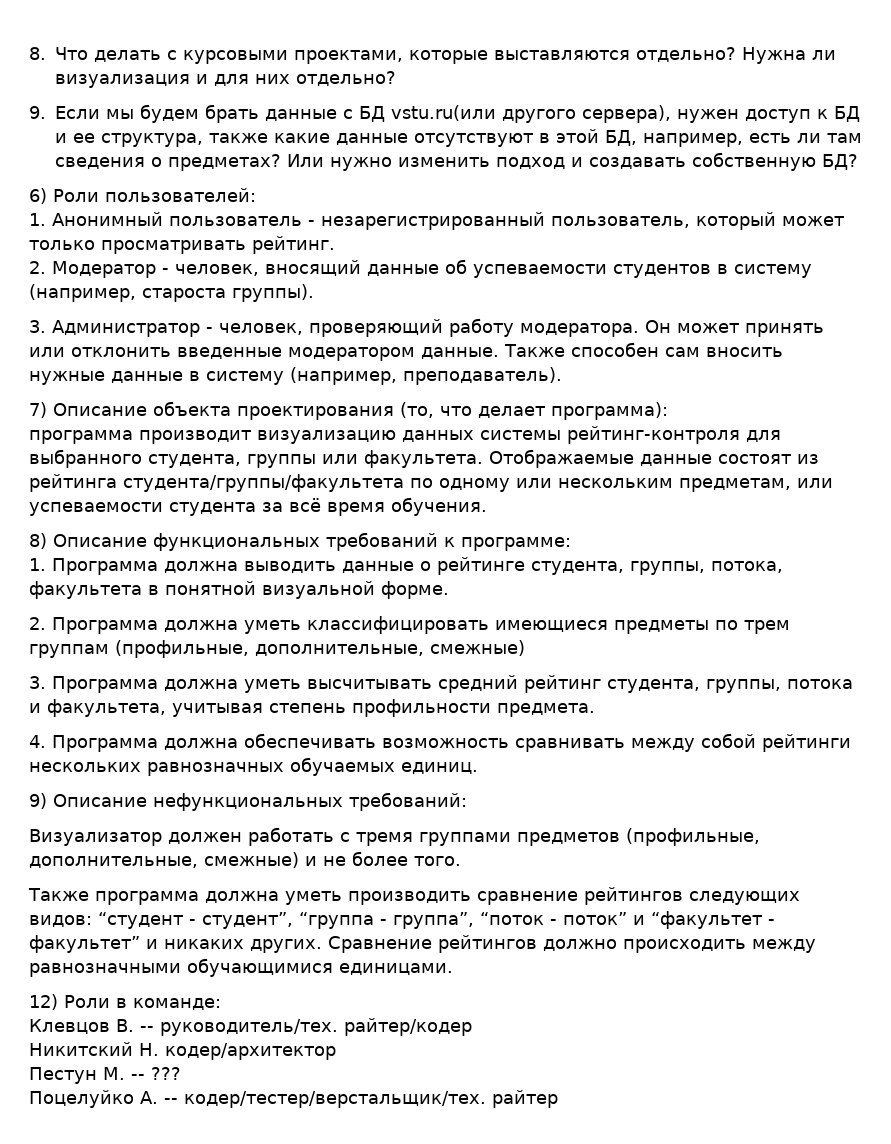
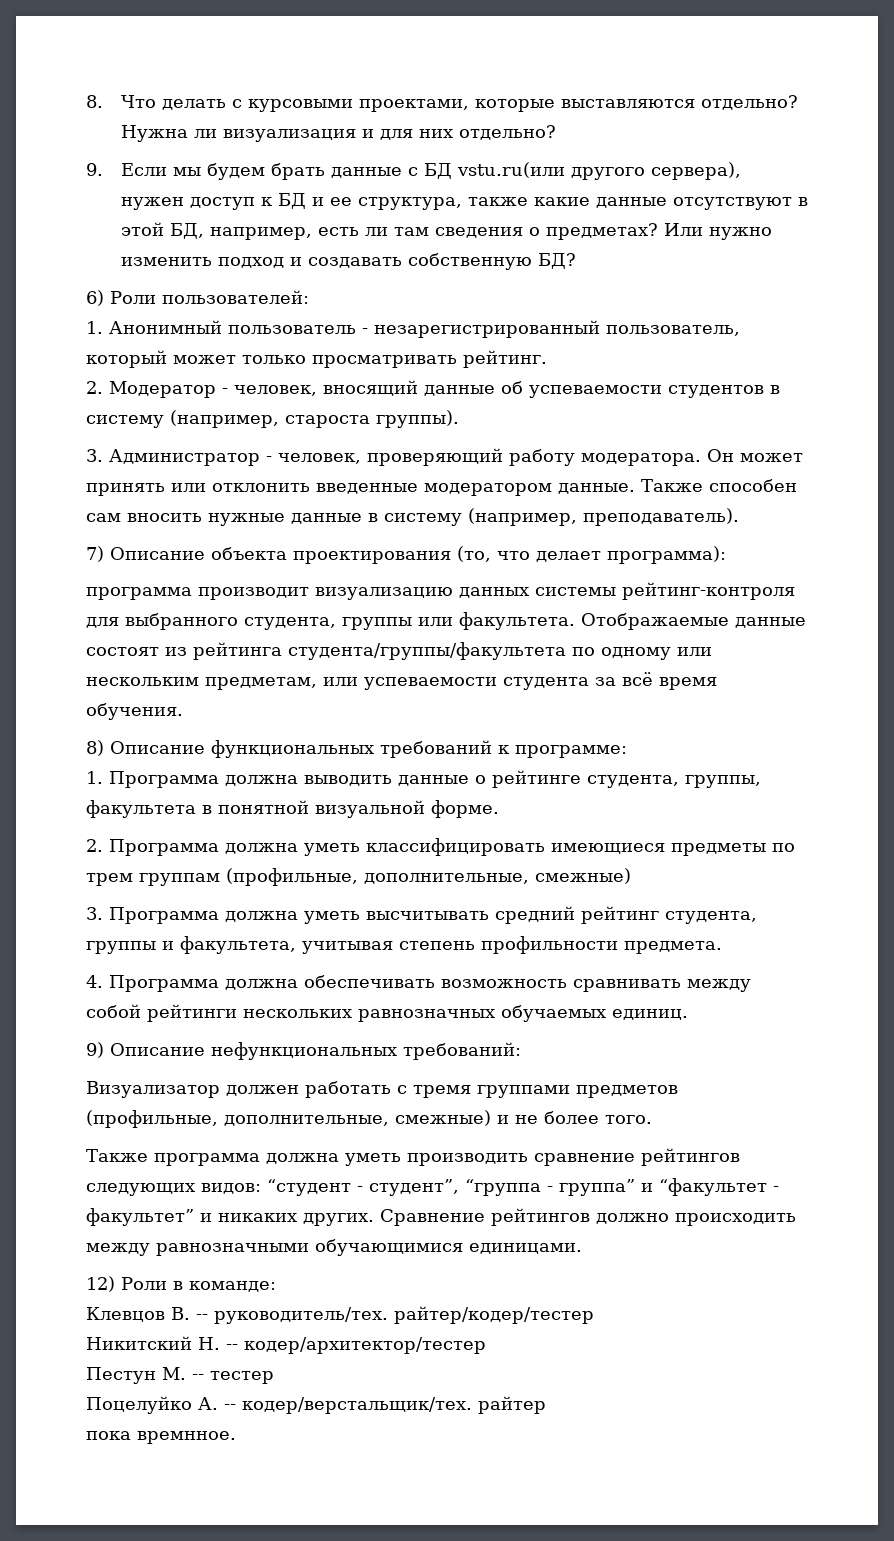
[711,561,783,573] потока, -> (761, 781) none
[706,679,853,693] группы, потока -> [86,941,156,954] группы
[393,912,627,929] группа”, “поток - поток” -> [559,1179,635,1196] группа”
[344,1018,472,1036] райтер/кодер -> [394,1306,594,1324] райтер/кодер/тестер
[165,1043,336,1060] кодер/архитектор -> [226,1337,486,1354] -- кодер/архитектор/тестер
[151,1067,181,1080] ??? -> [210,1371,274,1384] тестер
[184,1091,486,1108] кодер/тестер/верстальщик/тех. -> [242,1397,472,1414] кодер/верстальщик/тех.
(558, 1099) none -> [86,1431,236,1444] // пока времнное.

